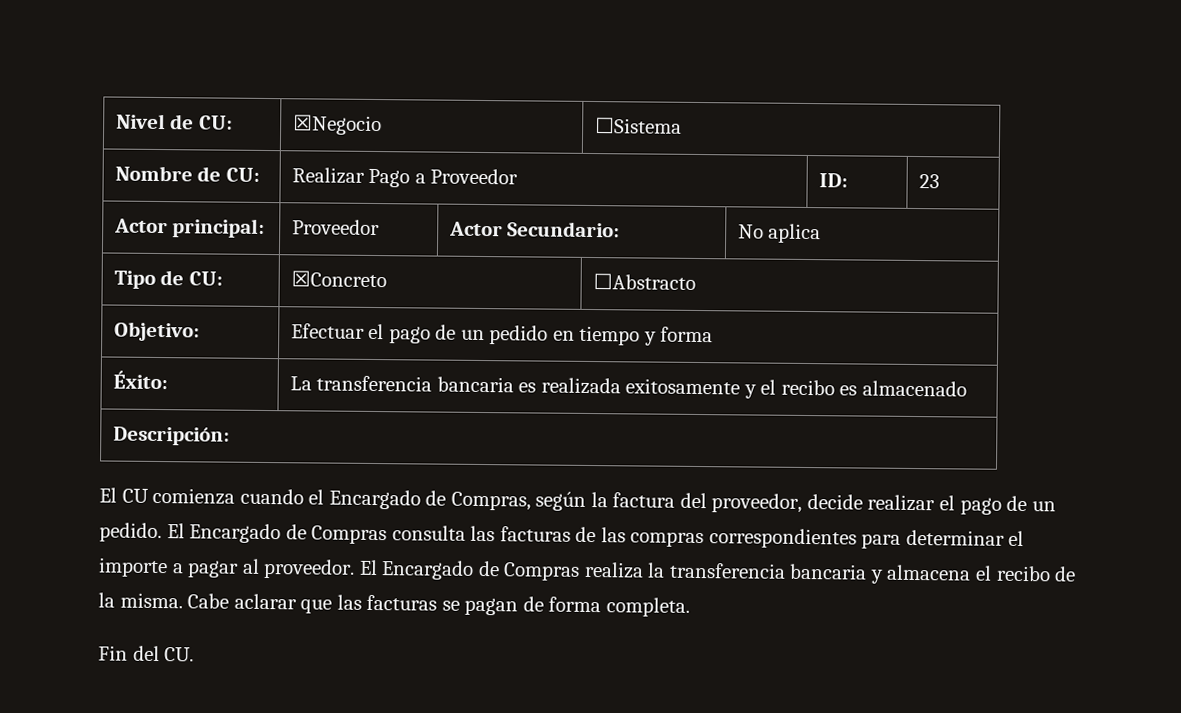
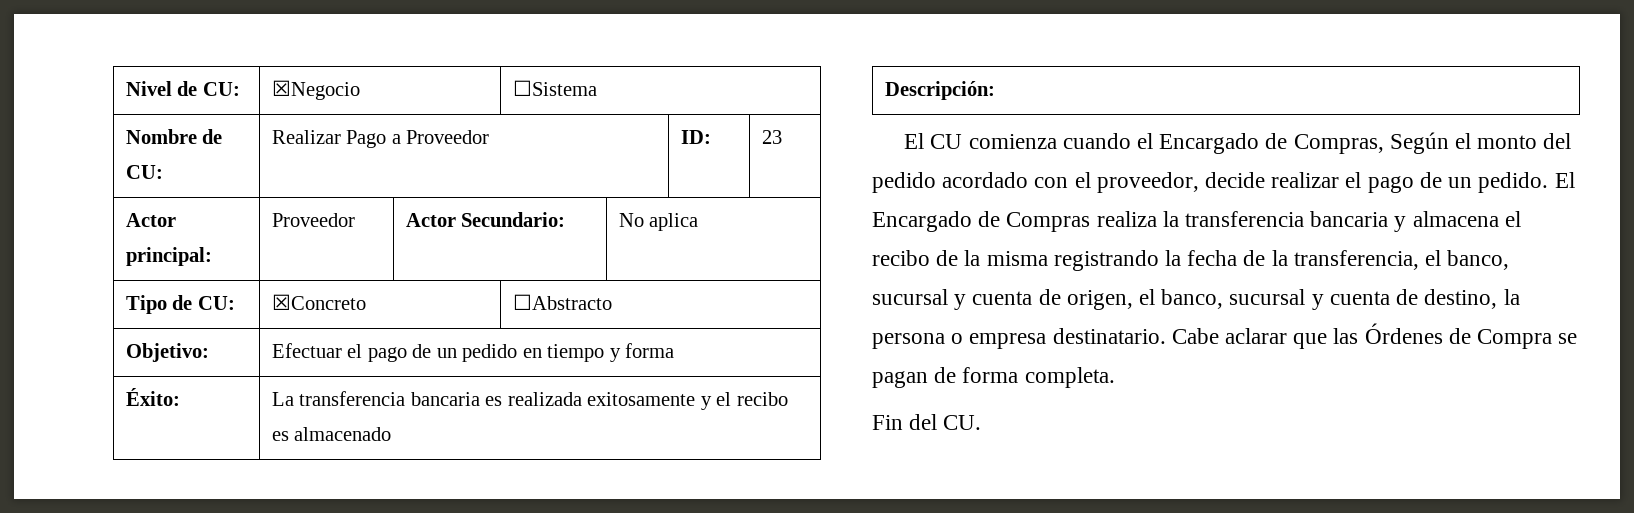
[535,491,707,511] según la factura del -> [1389,132,1572,154] [872,172,1091,193] Según el monto del pedido acordado con el
[391,525,1025,549] [98,557,581,581] consulta las facturas de las compras correspondientes para determinar el importe a pagar al proveedor. El Encargado de Compras -> (1091, 222) none
[119,592,183,609] misma. -> [986,250,1510,271] [872,289,1520,310] [872,328,1166,349] misma registrando la fecha de la transferencia, el banco, sucursal y cuenta de origen, el banco, sucursal y cuenta de destino, la persona o empresa destinatario.
[366,594,438,611] facturas -> [1364,323,1553,349] Órdenes de Compra

